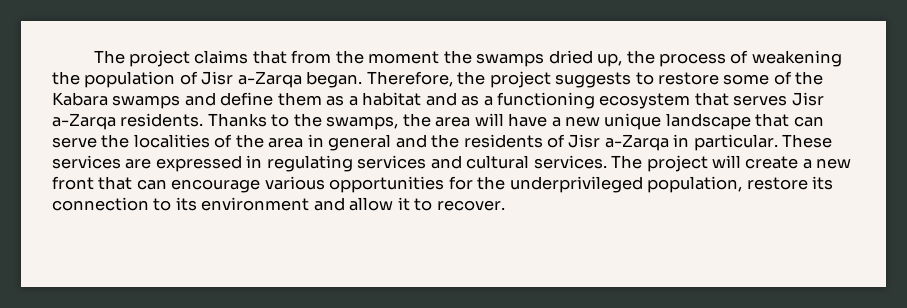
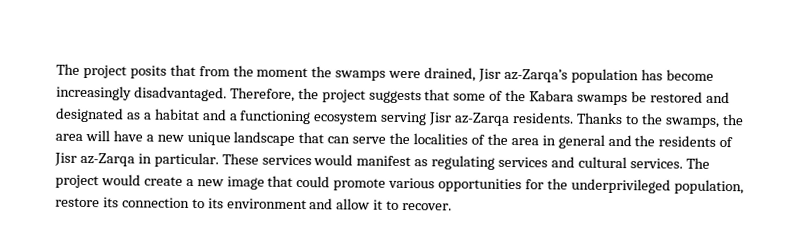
[93,50,249,67] The project claims -> [56,63,167,79] The project posits
[548,50,842,67] [52,71,363,88] dried up, the process of weakening the population of Jisr a-Zarqa began. -> [388,67,714,84] [56,85,227,102] were drained, Jisr az-Zarqa’s population has become increasingly disadvantaged.
[635,72,720,85] to restore -> [424,89,451,101] that
[184,92,322,106] and define them -> [630,91,730,104] [55,107,124,123] be restored and designated
[461,95,480,106] as -> (227, 115) none
[694,92,824,106] [52,113,116,130] that serves Jisr a-Zarqa -> [380,111,511,126] serving Jisr az-Zarqa
[604,134,669,151] a-Zarqa -> [79,152,135,167] az-Zarqa
[125,155,263,172] are expressed in -> [313,154,429,167] would manifest as
[712,155,742,168] will -> [100,174,141,186] would
[52,176,261,193] front that can encourage -> [226,175,387,191] image that could promote

